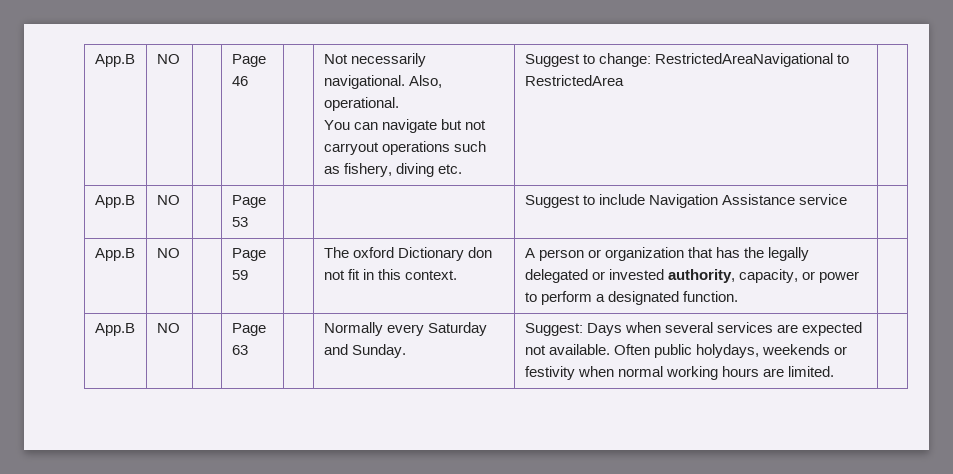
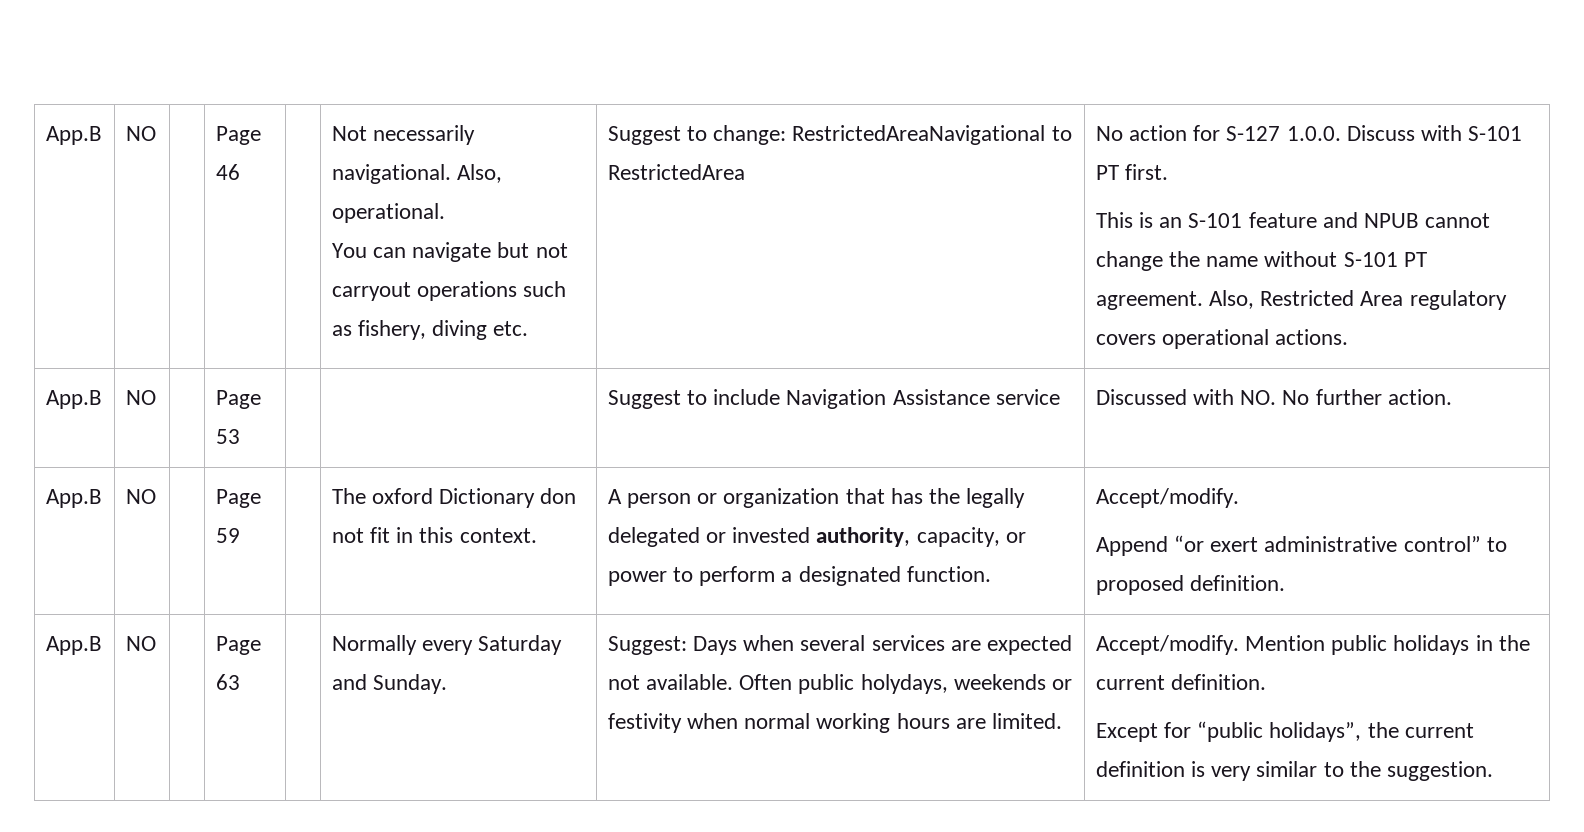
(624, 80) none -> [1095,125,1523,141] [1095,164,1169,180] [1095,212,1491,228] [1095,251,1427,271] [1095,290,1507,310] [1095,329,1349,349] No action for S-127 1.0.0. Discuss with S-101 PT first. // This is an S-101 feature and NPUB cannot change the name without S-101 PT agreement. Also, Restricted Area regulatory covers operational actions.
(848, 199) none -> [1095,389,1452,405] Discussed with NO. No further action.
(739, 296) none -> [1095,488,1239,508] [1095,535,1507,556] [1095,575,1286,595] Accept/modify. // Append “or exert administrative control” to proposed definition.
(835, 371) none -> [1095,635,1530,655] [1095,674,1267,690] [1095,721,1474,742] [1095,761,1494,781] Accept/modify. Mention public holidays in the current definition. // Except for “public holidays”, the current definition is very similar to the suggestion.

